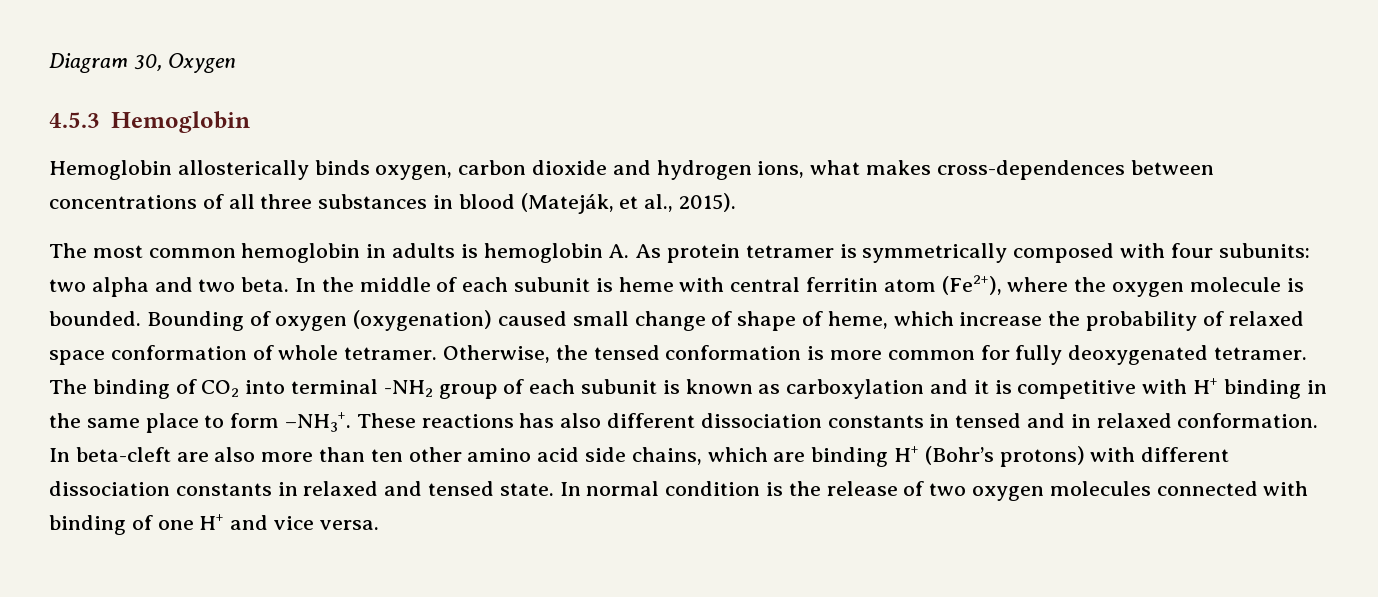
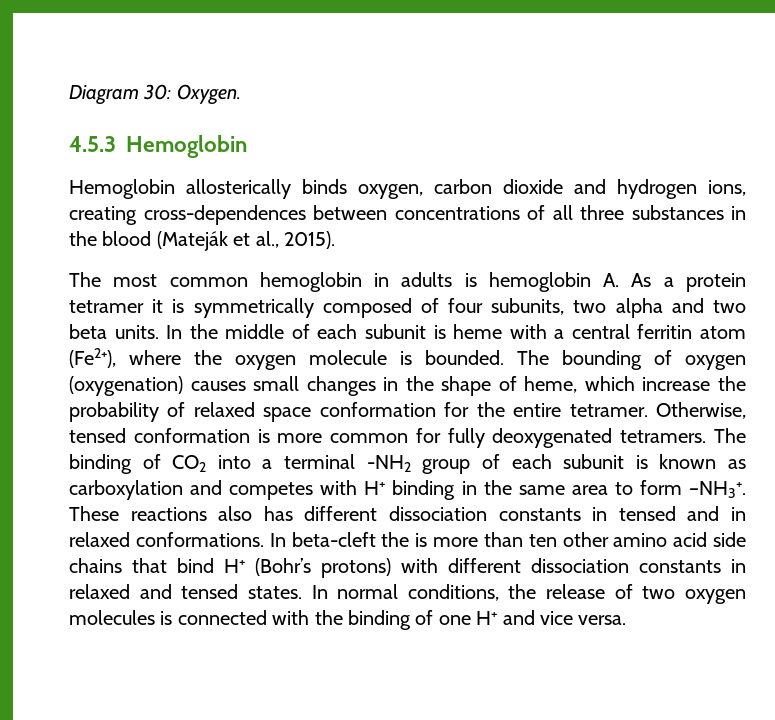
[133,53,236,73] 30, Oxygen -> [143,84,241,105] 30: Oxygen.
[810,160,932,175] what makes -> [69,206,137,225] creating
[458,193,614,214] blood (Mateják, -> [69,231,228,251] the blood (Mateják
(662, 251) none -> [663,277,674,287] a
(834, 251) none -> [152,299,164,313] it
[1120,243,1310,258] with four subunits: -> [420,298,565,315] of four subunits,
[241,277,290,292] beta. -> [69,324,159,339] beta units.
(725, 284) none -> [554,329,565,339] a
[146,311,244,331] Bounding -> [517,350,642,370] The bounding
[498,311,733,331] caused small change of -> [190,376,434,396] causes small changes in the
[252,345,339,360] of whole -> [444,402,562,417] for the entire
[555,345,588,360] the -> (747, 410) none
[1214,347,1308,360] tetramer. -> [620,430,707,443] tetramers.
(286, 387) none -> [262,459,273,469] a
[973,380,1137,399] it is competitive -> [229,482,314,500] competes
[145,413,199,433] place -> [571,485,608,495] area
[519,413,602,428] has also -> [218,506,293,521] also has
[1177,413,1319,428] conformation. -> [135,532,264,547] conformations.
[176,447,256,462] are also -> [381,532,428,547] the is
[631,447,889,467] chains, which are binding -> [69,558,215,573] chains that bind
[499,483,554,496] state. -> [247,586,302,599] states.
[665,481,784,496] condition is -> [407,584,499,601] conditions,
(1151, 488) none -> [160,611,173,625] is
(1309, 488) none -> [314,610,343,625] the

